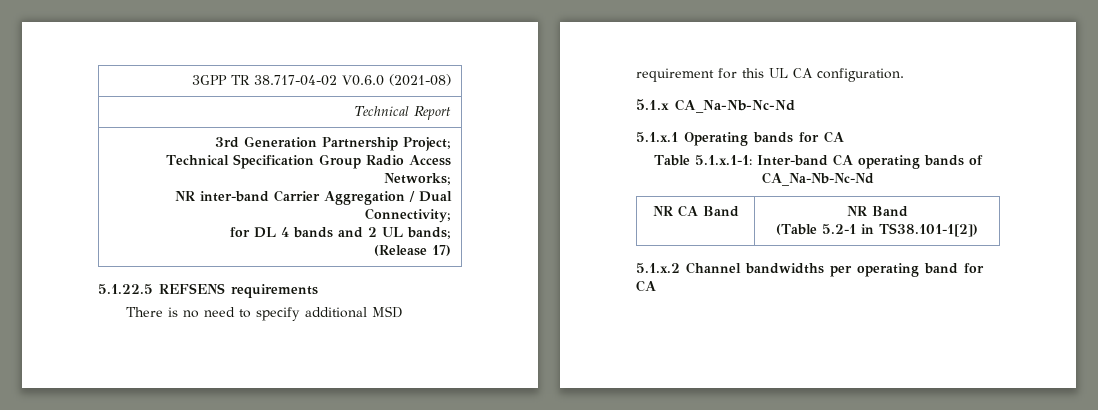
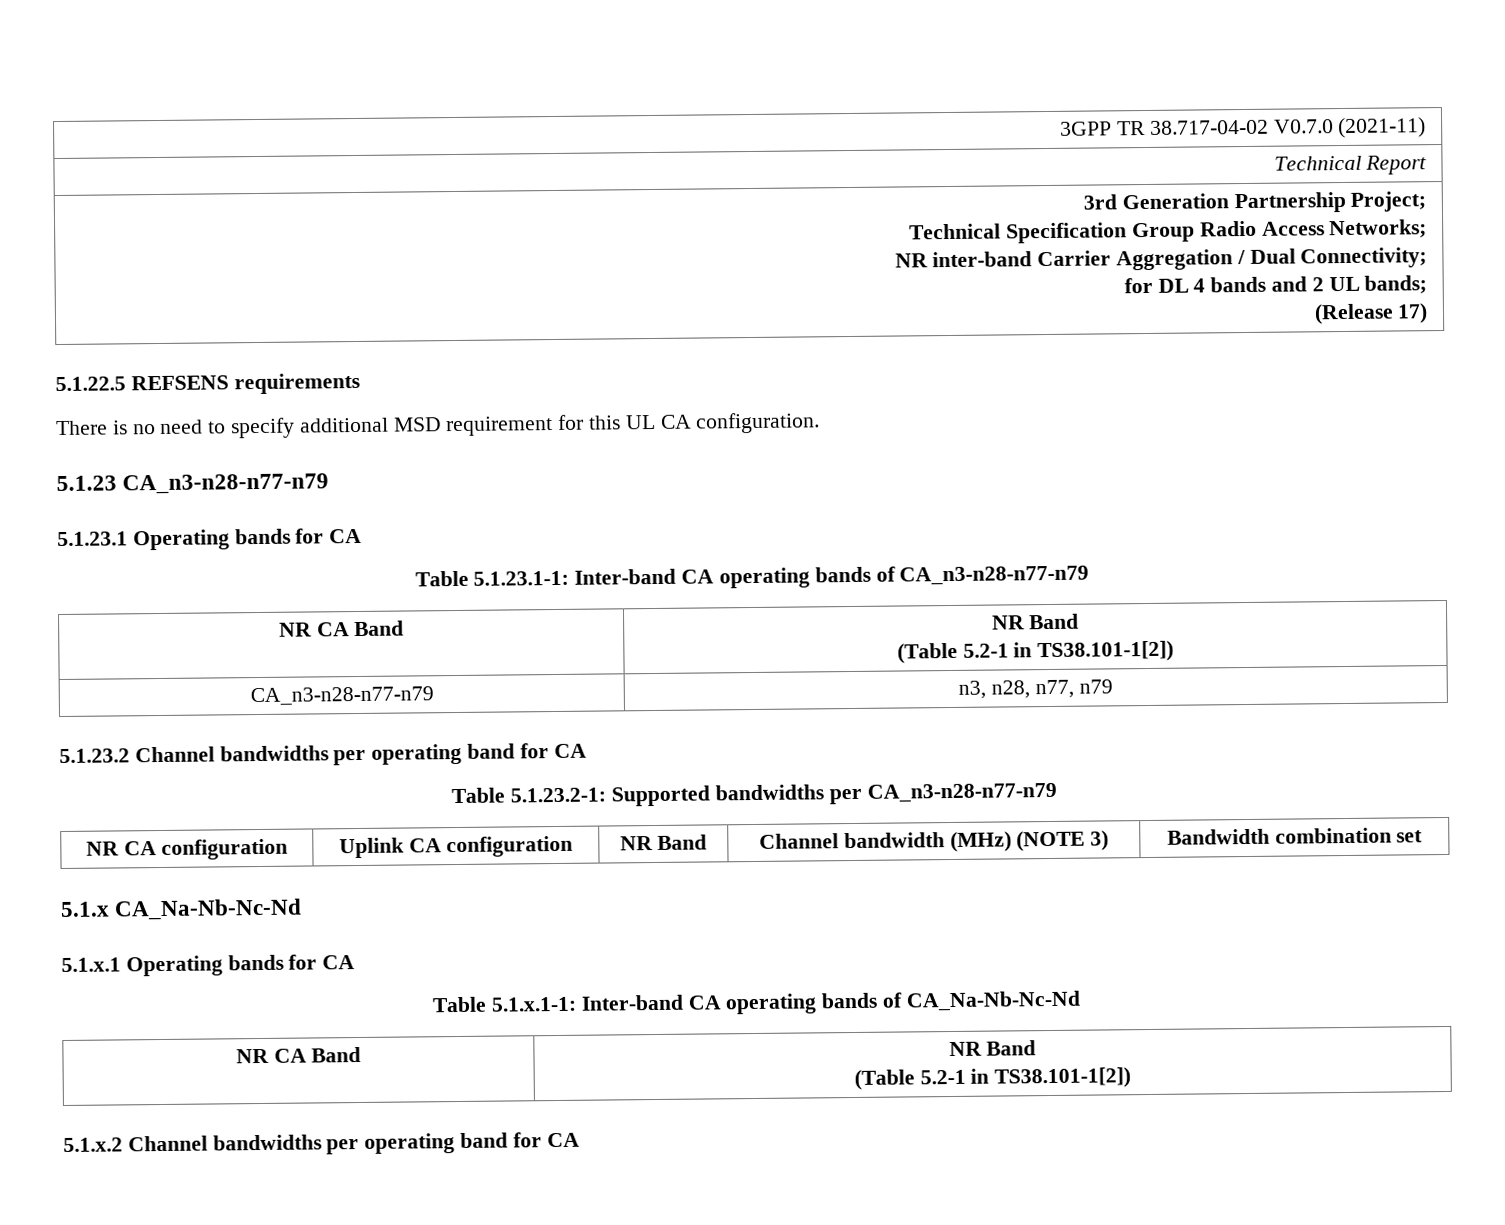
[342,74,452,86] V0.6.0 (2021-08) -> [1273,117,1427,139] V0.7.0 (2021-11)
(904, 75) none -> [56,473,330,495] [57,528,363,551] [414,565,1090,589] [278,620,405,637] [991,613,1080,630] [896,640,1175,664] [249,686,434,706] [958,679,1113,699] [59,743,587,766] [451,782,1057,807] [85,838,289,860] [338,835,574,859] [619,834,708,851] [758,830,1110,853] [1166,827,1424,845] // 5.1.23 CA_n3-n28-n77-n79 // 5.1.23.1 Operating bands for CA // Table 5.1.23.1-1: Inter-band CA operating bands of CA_n3-n28-n77-n79 // NR CA Band | NR Band // (Table 5.2-1 in TS38.101-1[2]) // CA_n3-n28-n77-n79 | n3, n28, n77, n79 // 5.1.23.2 Channel bandwidths per operating band for CA // Table 5.1.23.2-1: Supported bandwidths per CA_n3-n28-n77-n79 // NR CA configuration | Uplink CA configuration | NR Band | Channel bandwidth (MHz) (NOTE 3) | Bandwidth combination set

